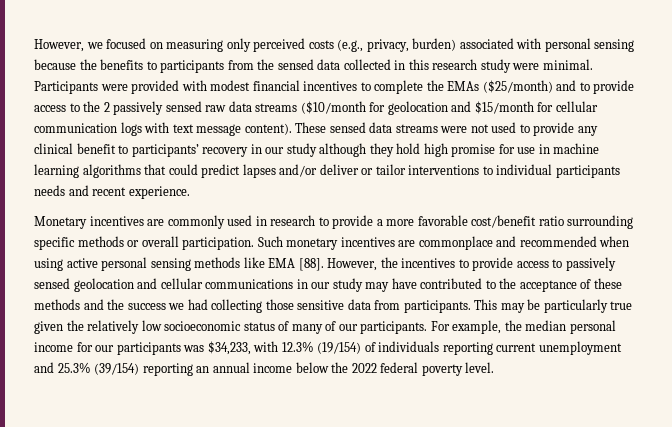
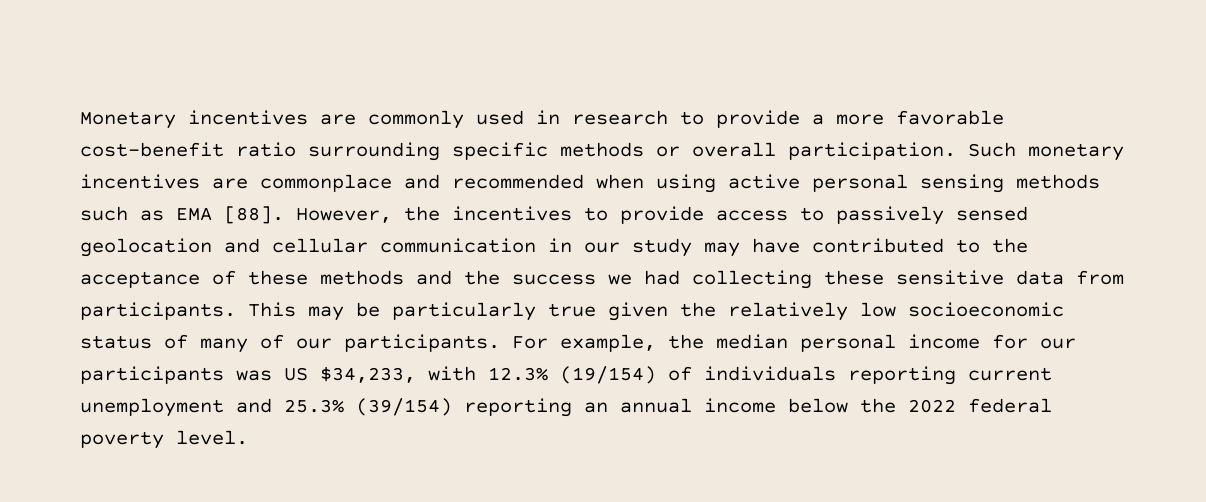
[34,38,635,52] [34,59,593,73] [34,80,635,94] [34,101,598,115] [34,122,598,136] [34,143,600,157] [34,164,620,178] [34,185,190,199] However, we focused on measuring only perceived costs (e.g., privacy, burden) associated with personal sensing because the benefits to participants from the sensed data collected in this research study were minimal. Participants were provided with modest financial incentives to complete the EMAs ($25/month) and to provide access to the 2 passively sensed raw data streams ($10/month for geolocation and $15/month for cellular communication logs with text message content). These sensed data streams were not used to provide any clinical benefit to participants’ recovery in our study although they hold high promise for use in machine learning algorithms that could predict lapses and/or deliver or tailor interventions to individual participants needs and recent experience. // -> (80, 120) none
[471,215,537,228] cost/benefit -> [80,142,224,157] cost-benefit
[243,257,265,268] like -> [80,206,164,221] such as
[205,279,294,289] communications -> [380,238,536,253] communication
[265,299,294,310] those -> [824,270,884,285] these
(205, 348) none -> [284,367,308,381] US

